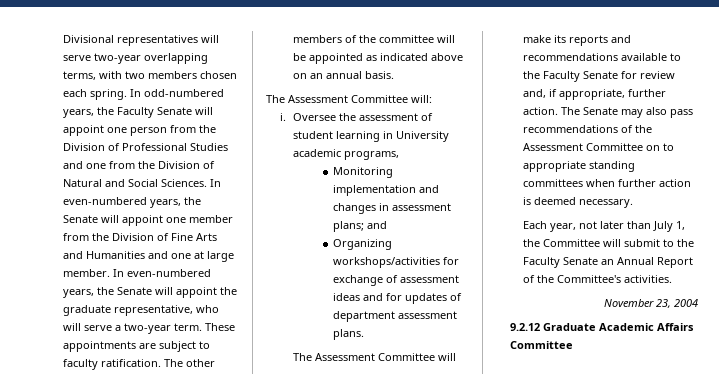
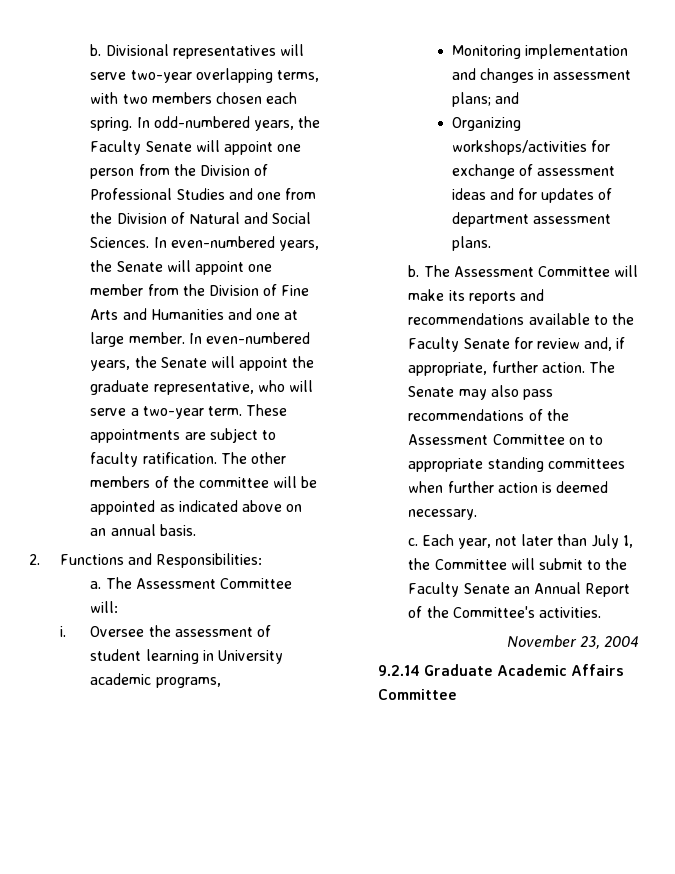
(63, 39) none -> [90,44,102,56] b.
(395, 75) none -> [29,553,263,568] [90,581,102,589] 2. Functions and Responsibilities: // a.
(365, 334) none -> [408,265,420,277] b.
(634, 203) none -> [408,538,419,546] c.
[509,323,540,331] 9.2.12 -> [377,665,420,676] 9.2.14

